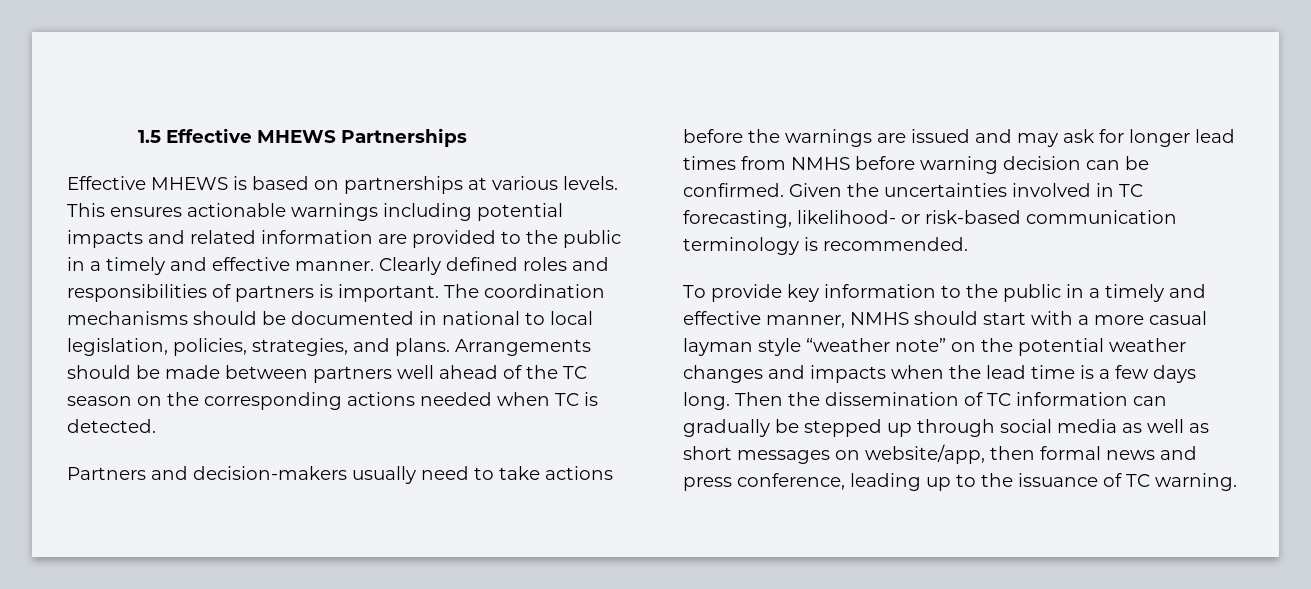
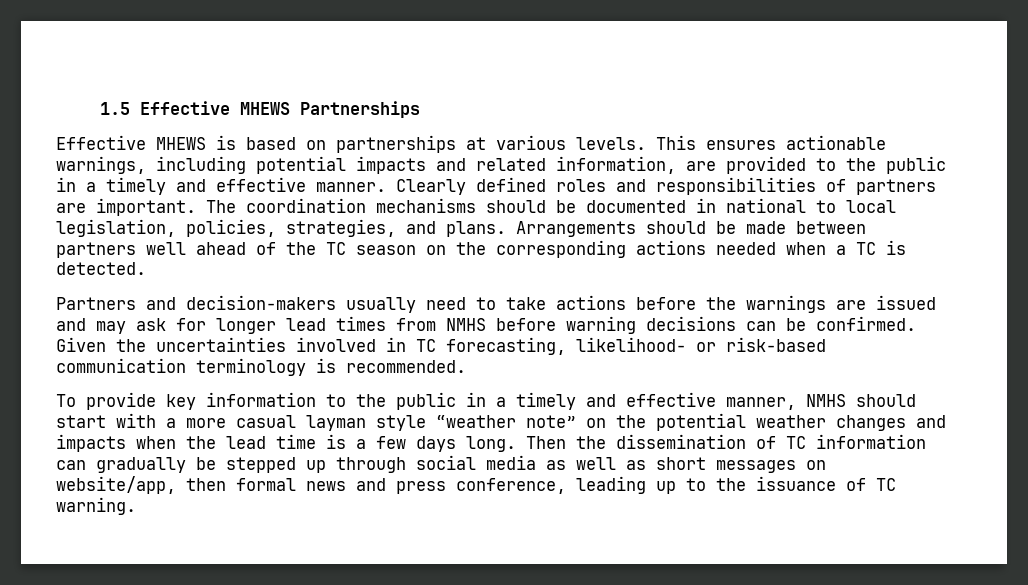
[291,203,378,221] warnings -> [56,156,146,174] warnings,
[261,230,373,244] information -> [556,156,676,174] information,
[319,284,333,298] is -> [56,203,86,213] are
(550, 399) none -> [836,245,846,255] a
[1003,156,1081,170] decision -> [646,316,736,331] decisions

